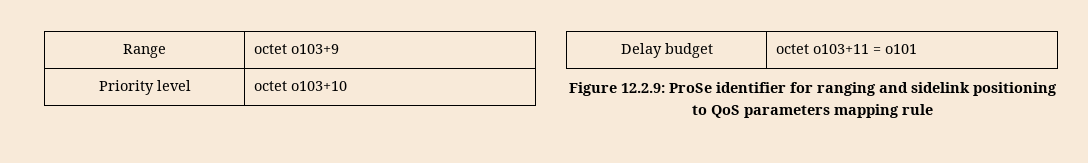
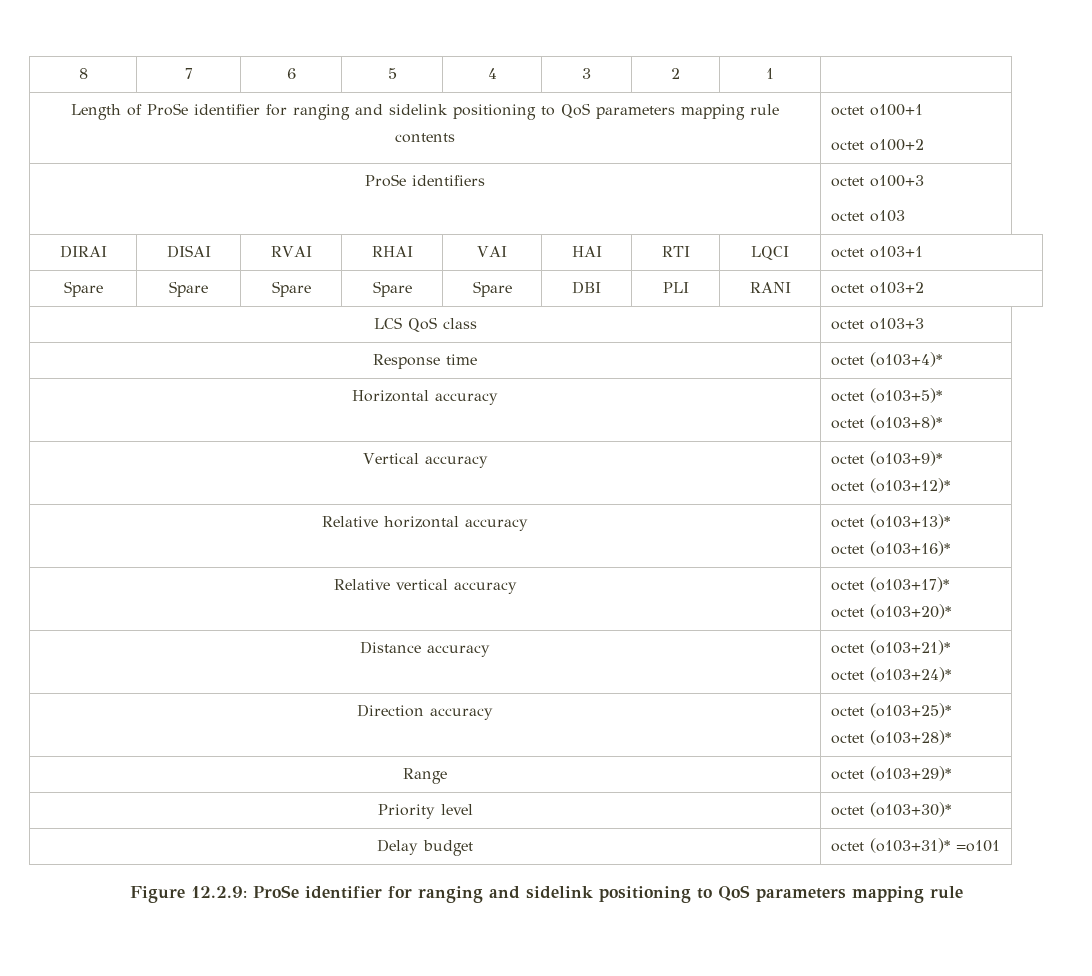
(123, 51) none -> [78,68,88,79] [184,68,193,79] [286,68,296,79] [387,68,397,79] [487,68,497,79] [582,68,591,79] [671,68,680,79] [766,68,774,79] [71,103,779,120] [395,133,455,143] [830,104,923,116] [830,139,924,151] [365,174,485,187] [830,175,924,187] [830,210,905,222] [59,245,107,258] [166,245,211,258] [270,246,312,257] [371,246,413,257] [477,246,508,257] [571,246,602,257] [661,246,690,257] [751,246,789,260] [830,246,923,258] [63,281,103,297] [169,281,208,297] [271,281,311,297] [372,281,412,297] [472,281,512,297] [572,281,601,294] [662,282,689,293] [749,282,791,293] [830,282,924,294] [373,317,477,332] [830,318,924,330] [373,354,477,369] [830,352,942,367] [352,390,498,405] [830,388,942,403] [830,415,942,430] [362,453,488,468] [830,451,942,466] [830,478,950,493] [322,516,528,531] [830,514,950,529] [830,541,950,556] [333,579,517,594] [830,577,949,592] [830,604,951,619] [360,641,490,657] [830,640,950,655] [830,667,951,682] [357,704,493,720] [830,703,951,718] [830,730,951,745] 8 | 7 | 6 | 5 | 4 | 3 | 2 | 1 | // Length of ProSe identifier for ranging and sidelink positioning to QoS parameters mapping rule contents | octet o100+1 // octet o100+2 // ProSe identifiers | octet o100+3 // octet o103 // DIRAI | DISAI | RVAI | RHAI | VAI | HAI | RTI | LQCI | octet o103+1 // Spare | Spare | Spare | Spare | Spare | DBI | PLI | RANI | octet o103+2 // LCS QoS class | octet o103+3 // Response time | octet (o103+4)* // Horizontal accuracy | octet (o103+5)* // octet (o103+8)* // Vertical accuracy | octet (o103+9)* // octet (o103+12)* // Relative horizontal accuracy | octet (o103+13)* // octet (o103+16)* // Relative vertical accuracy | octet (o103+17)* // octet (o103+20)* // Distance accuracy | octet (o103+21)* // octet (o103+24)* // Direction accuracy | octet (o103+25)* // octet (o103+28)* //
[291,44,340,54] o103+9 -> [869,766,951,781] (o103+29)*
[291,81,348,91] o103+10 -> [869,802,951,817] (o103+30)*
[813,44,918,54] o103+11 = o101 -> [869,838,1000,853] (o103+31)* =o101

